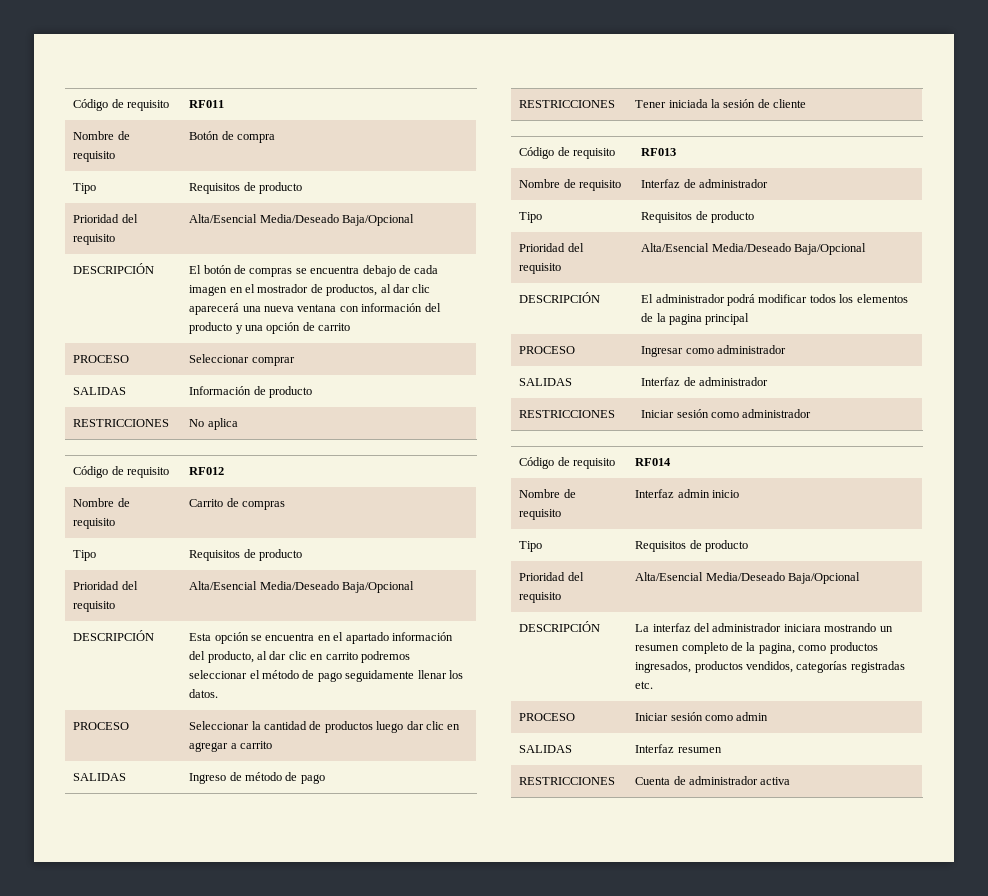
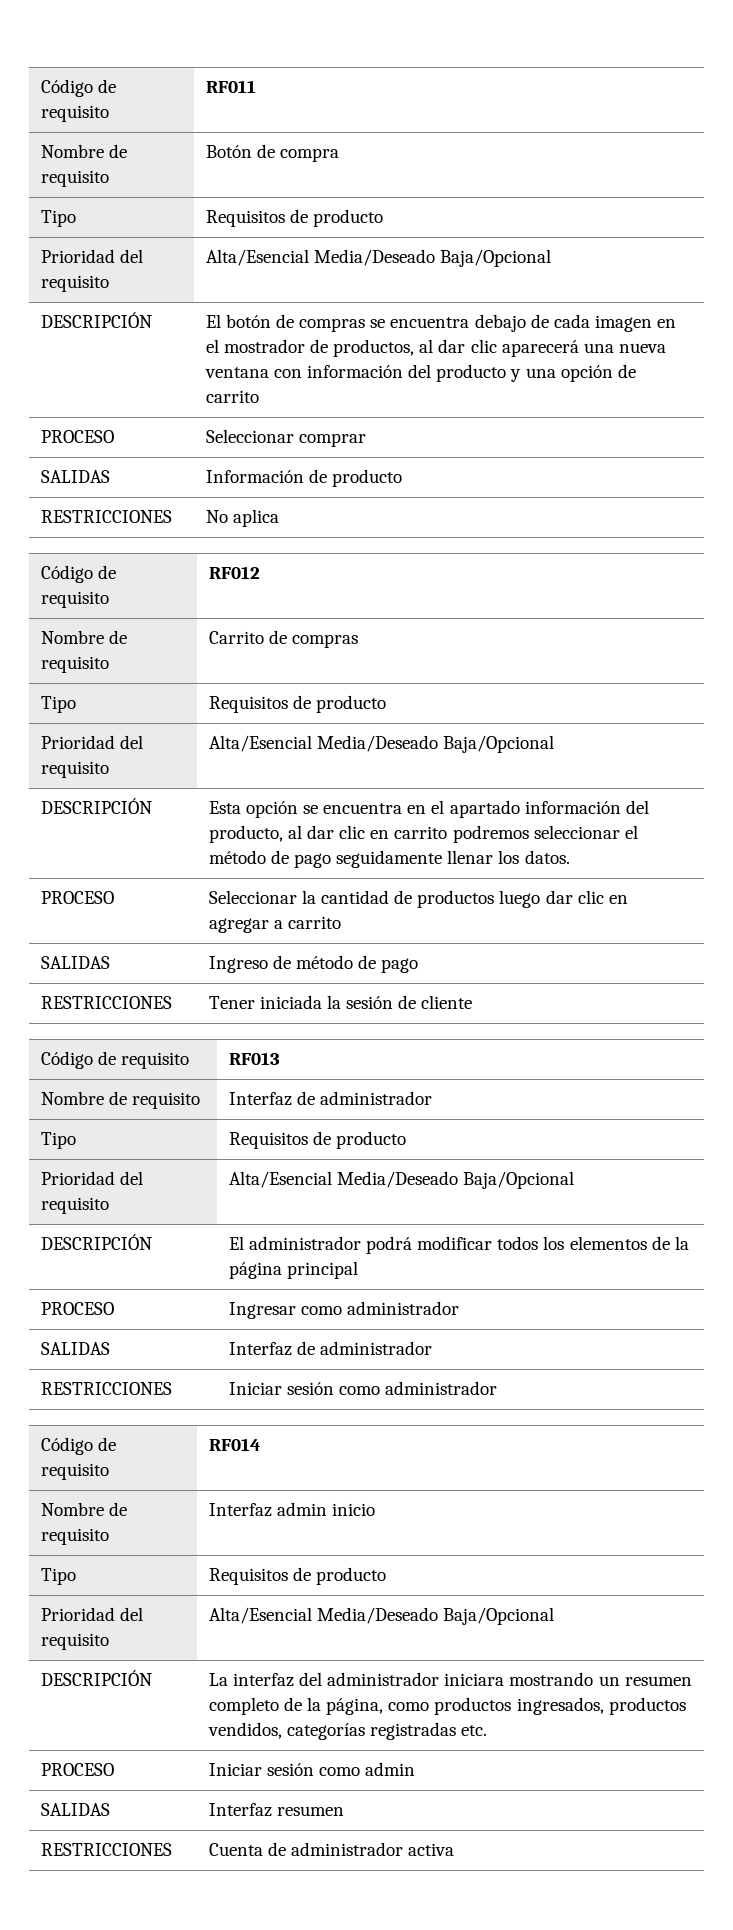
[669,314,703,325] pagina -> [228,1262,282,1279] página
[758,643,795,654] pagina, -> [326,1698,384,1715] página,

